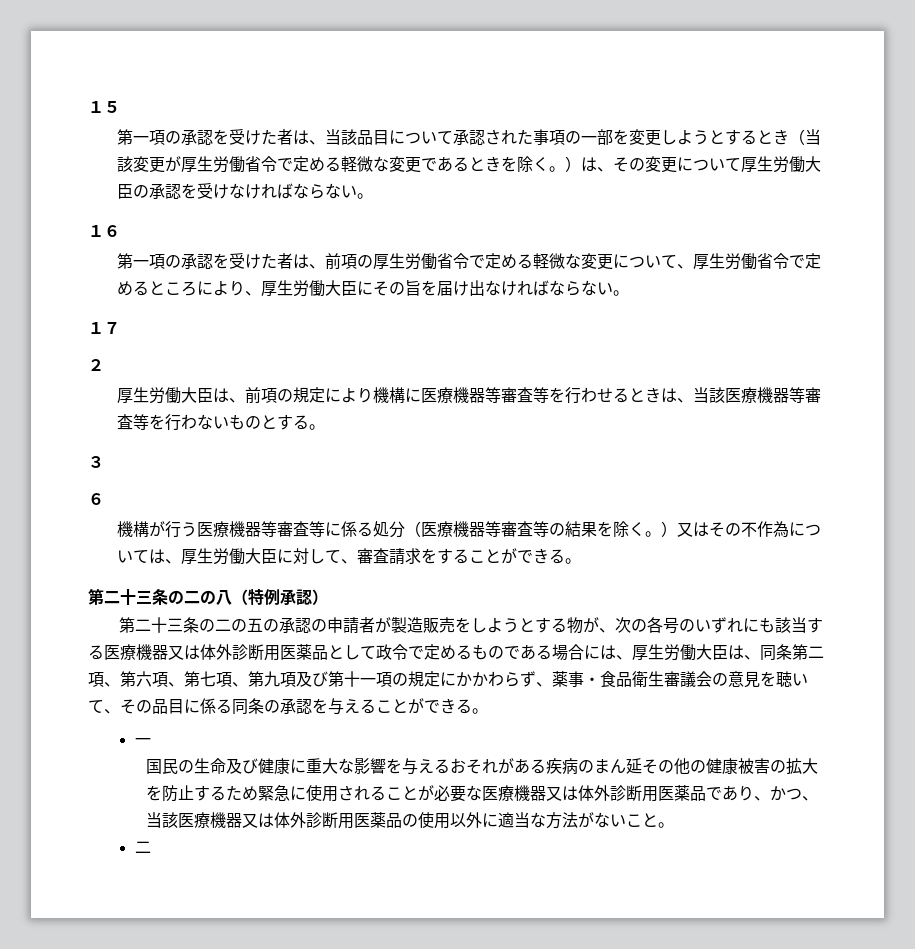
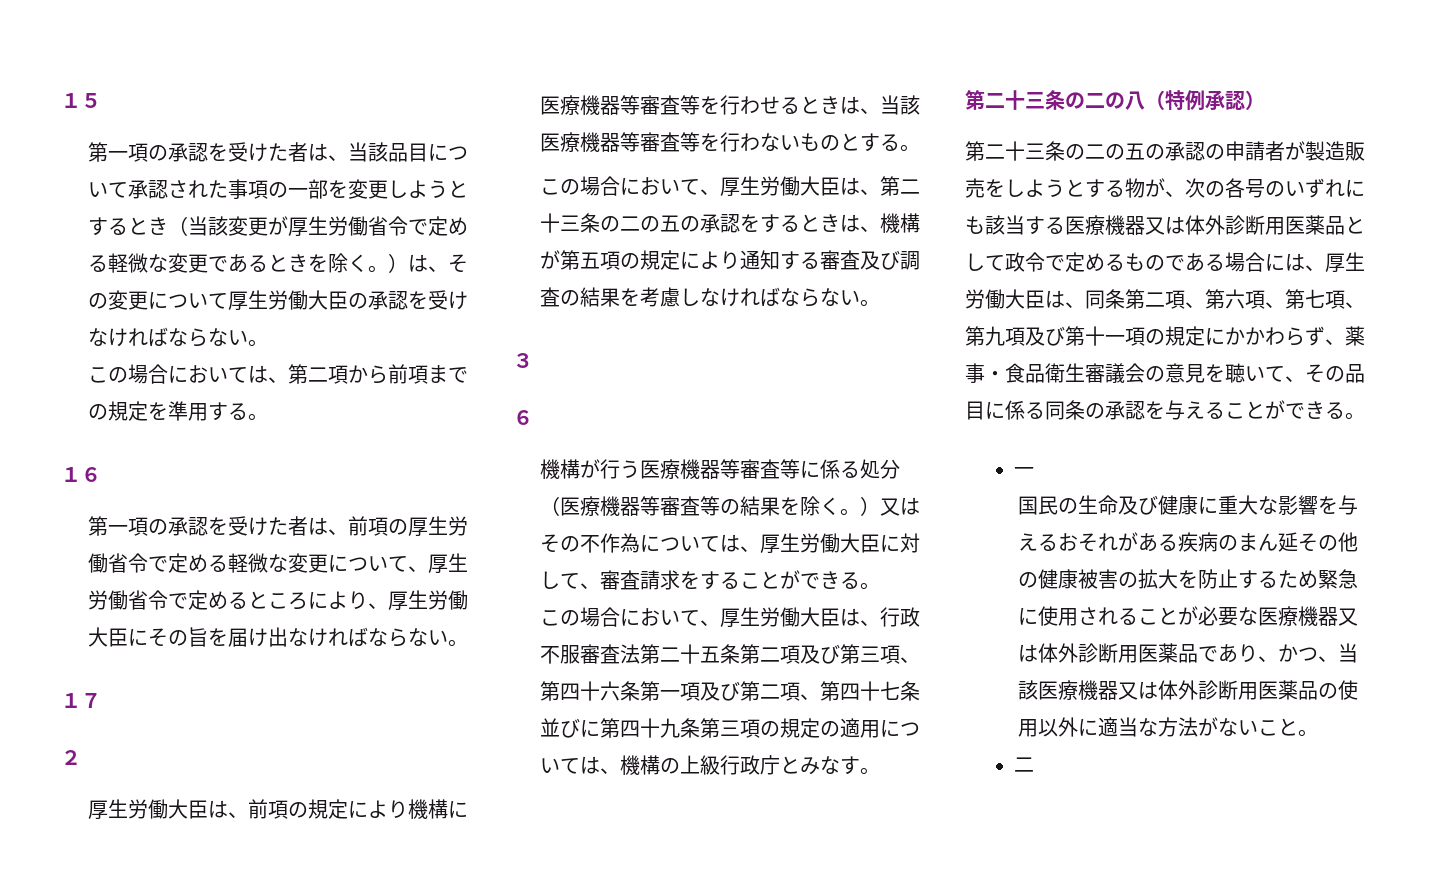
(374, 196) none -> [87,364,468,384] [87,401,268,421] // この場合においては、第二項から前項までの規定を準用する。
(326, 427) none -> [539,176,920,196] [539,213,920,233] [539,250,920,270] [539,287,880,307] // この場合において、厚生労働大臣は、第二十三条の二の五の承認をするときは、機構が第五項の規定により通知する審査及び調査の結果を考慮しなければならない。
(582, 561) none -> [539,607,920,627] [539,644,920,664] [539,681,920,701] [539,718,920,738] [539,755,880,775] // この場合において、厚生労働大臣は、行政不服審査法第二十五条第二項及び第三項、第四十六条第一項及び第二項、第四十七条並びに第四十九条第三項の規定の適用については、機構の上級行政庁とみなす。

